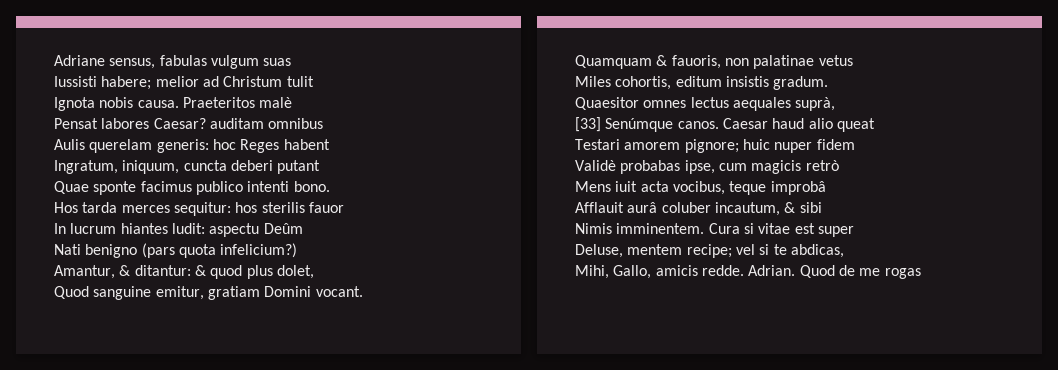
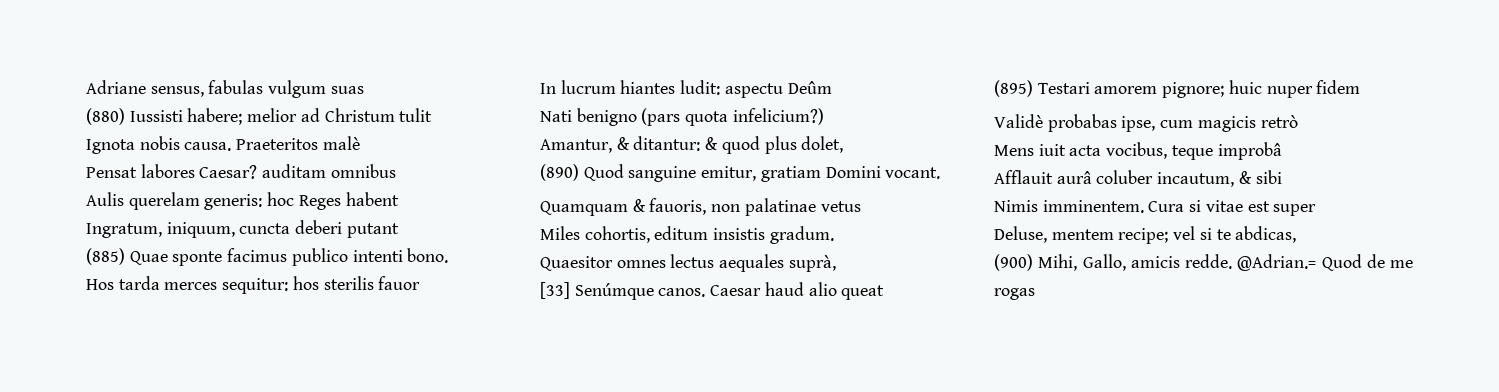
(292, 62) none -> [86,108,125,125] (880)
(321, 167) none -> [86,248,125,265] (885)
(314, 272) none -> [540,164,579,181] (890)
(875, 125) none -> [994,80,1033,97] (895)
(844, 251) none -> [994,254,1033,271] (900)
[748,265,796,276] Adrian. -> [1237,254,1317,271] @Adrian.=

